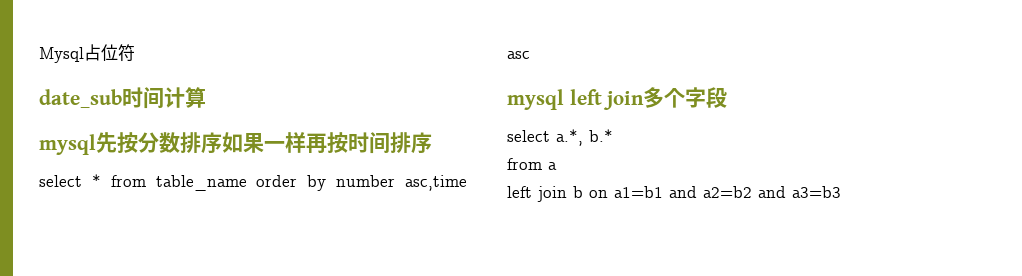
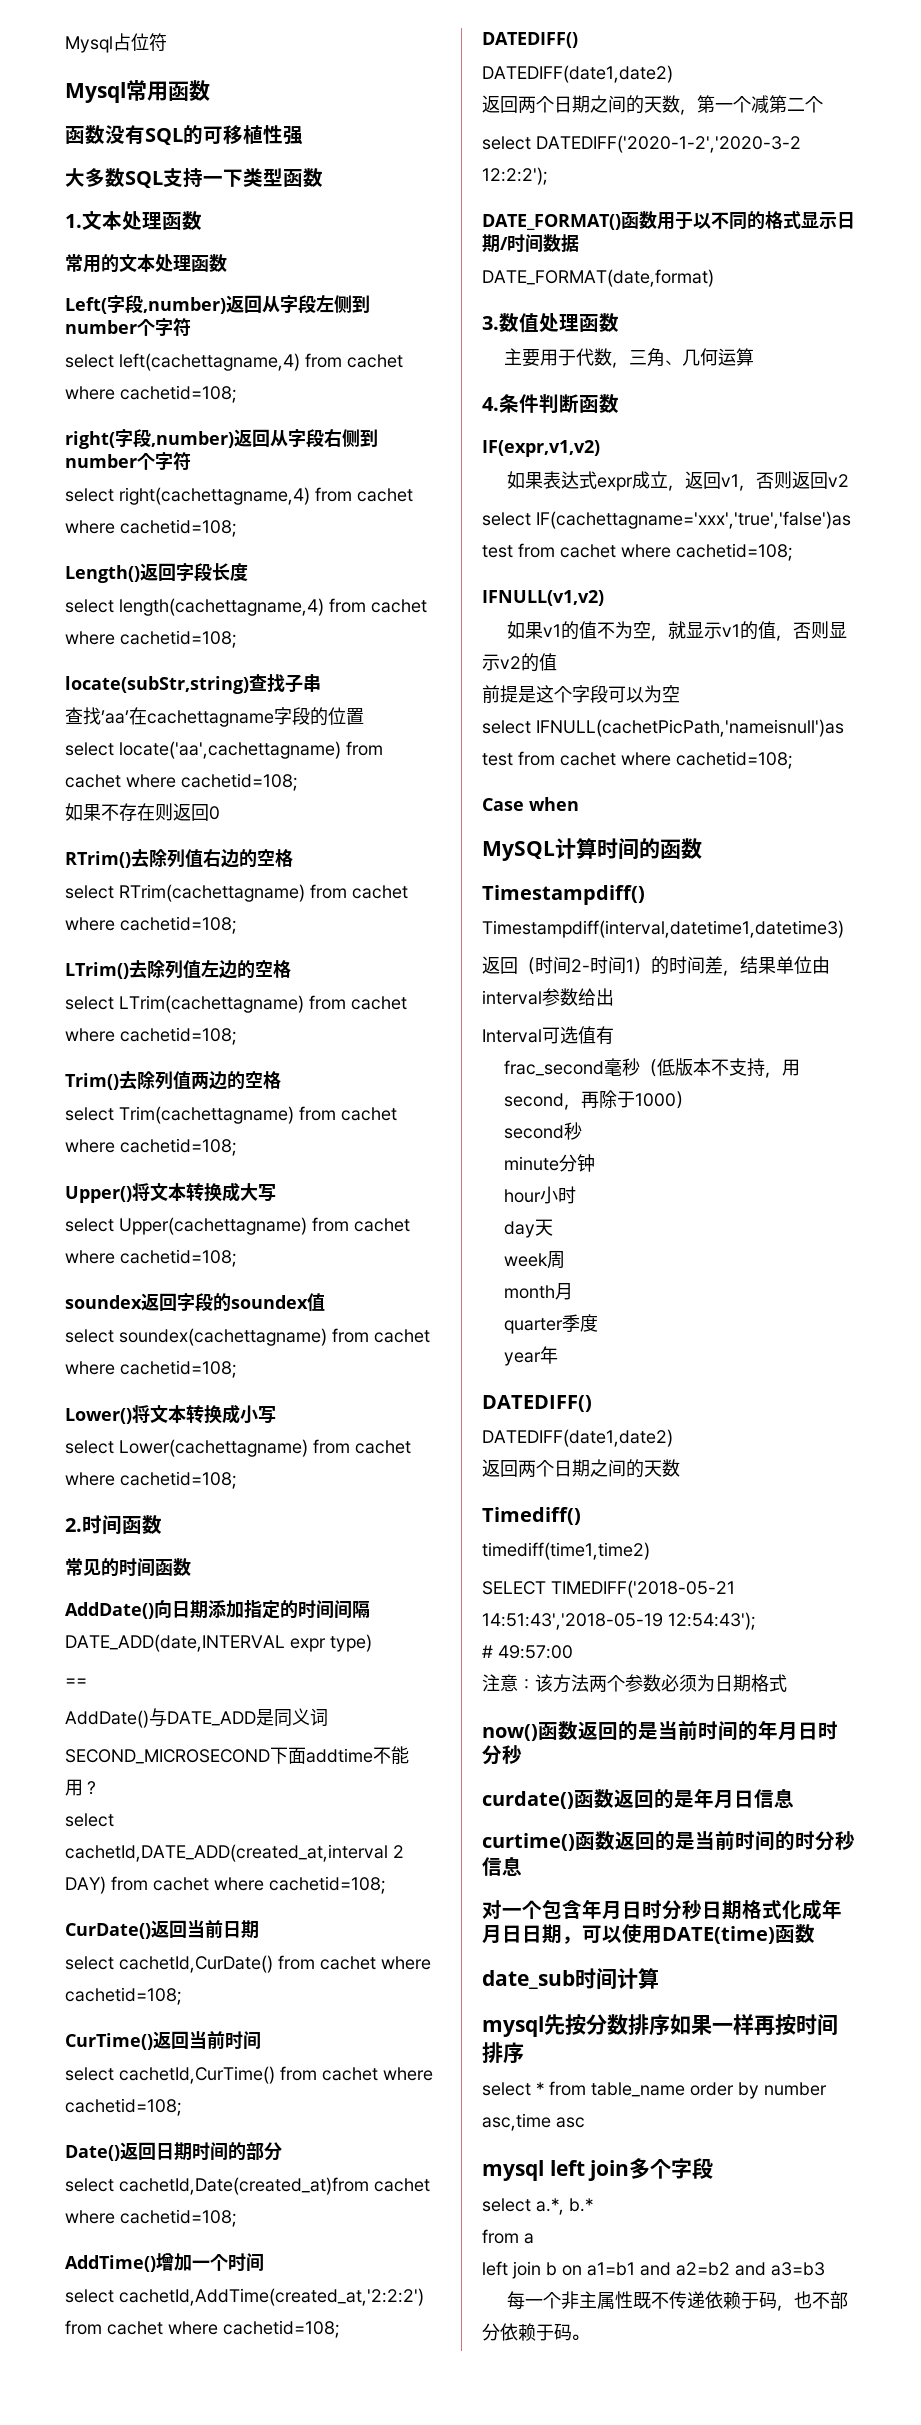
(135, 53) none -> [65,80,210,103] [65,125,303,145] [65,168,323,188] [65,211,202,230] [65,254,227,273] [65,295,370,314] [65,318,191,336] [65,353,403,371] [65,385,237,403] [65,429,378,449] [65,452,191,470] [65,487,413,505] [65,519,237,537] [65,563,248,583] [65,598,427,616] [65,630,237,648] [65,674,321,694] [65,707,364,727] [65,741,383,759] [65,773,298,791] [65,803,220,821] [65,849,293,868] [65,884,408,902] [65,916,237,934] [65,960,291,979] [65,995,407,1013] [65,1027,237,1045] [65,1071,281,1090] [65,1106,397,1124] [65,1138,237,1156] [65,1182,276,1203] [65,1217,410,1235] [65,1249,237,1267] [65,1293,325,1312] [65,1328,430,1346] [65,1360,237,1378] [65,1404,276,1424] [65,1439,411,1457] [65,1471,237,1489] [65,1515,162,1535] [65,1558,191,1577] [65,1599,370,1619] [65,1634,372,1652] [65,1678,87,1686] [65,1708,328,1728] [65,1746,409,1765] [65,1779,100,1796] [65,1813,114,1827] [65,1844,404,1862] [65,1876,386,1894] [65,1920,259,1939] [65,1955,431,1973] [65,1987,182,2005] [65,2031,261,2050] [65,2066,433,2084] [65,2098,182,2116] [65,2142,282,2161] [65,2177,430,2195] [65,2209,237,2227] [65,2253,264,2272] [65,2288,424,2306] [65,2320,340,2338] [482,32,578,48] [482,65,673,83] [482,95,823,115] [482,135,801,153] [482,167,548,185] [482,211,855,230] [482,234,579,253] [482,269,714,287] [482,313,619,333] [503,348,754,368] [482,394,619,414] [482,440,600,457] [507,471,850,491] [482,511,851,529] [482,543,793,561] [482,590,604,606] [507,621,848,641] [482,653,557,672] [482,685,680,703] [482,719,844,737] [482,751,793,769] [482,797,579,811] [482,838,702,861] [482,885,645,905] [482,920,844,938] [482,956,830,976] [482,988,614,1006] [482,1026,614,1045] [503,1058,800,1078] [503,1090,693,1110] [503,1122,582,1140] [503,1154,595,1172] [503,1186,576,1204] [503,1219,553,1238] [503,1251,565,1269] [503,1283,573,1300] [503,1314,598,1334] [503,1346,558,1366] [482,1395,592,1412] [482,1429,673,1447] [482,1459,680,1478] [482,1507,581,1525] [482,1542,650,1560] [482,1580,735,1598] [482,1612,756,1630] [482,1645,573,1659] [482,1674,787,1693] [482,1720,838,1741] [482,1745,522,1765] [482,1788,794,1809] [482,1831,855,1851] [482,1856,522,1876] [482,1899,842,1920] [482,1924,815,1944] // Mysql常用函数 // 函数没有SQL的可移植性强 // 大多数SQL支持一下类型函数 // 1.文本处理函数 // 常用的文本处理函数 // Left(字段,number)返回从字段左侧到number个字符 // select left(cachettagname,4) from cachet where cachetid=108; // right(字段,number)返回从字段右侧到number个字符 // select right(cachettagname,4) from cachet where cachetid=108; // Length()返回字段长度 // select length(cachettagname,4) from cachet where cachetid=108; // locate(subStr,string)查找子串 // 查找’aa’在cachettagname字段的位置 // select locate('aa',cachettagname) from cachet where cachetid=108; // 如果不存在则返回0 // RTrim()去除列值右边的空格 // select RTrim(cachettagname) from cachet where cachetid=108; // LTrim()去除列值左边的空格 // select LTrim(cachettagname) from cachet where cachetid=108; // Trim()去除列值两边的空格 // select Trim(cachettagname) from cachet where cachetid=108; // Upper()将文本转换成大写 // select Upper(cachettagname) from cachet where cachetid=108; // soundex返回字段的soundex值 // select soundex(cachettagname) from cachet where cachetid=108; // Lower()将文本转换成小写 // select Lower(cachettagname) from cachet where cachetid=108; // 2.时间函数 // 常见的时间函数 // AddDate()向日期添加指定的时间间隔 // DATE_ADD(date,INTERVAL expr type) // == // AddDate()与DATE_ADD是同义词 // SECOND_MICROSECOND下面addtime不能用？ // select cachetId,DATE_ADD(created_at,interval 2 DAY) from cachet where cachetid=108; // CurDate()返回当前日期 // select cachetId,CurDate() from cachet where cachetid=108; // CurTime()返回当前时间 // select cachetId,CurTime() from cachet where cachetid=108; // Date()返回日期时间的部分 // select cachetId,Date(created_at)from cachet where cachetid=108; // AddTime()增加一个时间 // select cachetId,AddTime(created_at,'2:2:2') from cachet where cachetid=108; // DATEDIFF() // DATEDIFF(date1,date2) // 返回两个日期之间的天数，第一个减第二个 // select DATEDIFF('2020-1-2','2020-3-2 12:2:2'); // DATE_FORMAT()函数用于以不同的格式显示日期/时间数据 // DATE_FORMAT(date,format) // 3.数值处理函数 // 主要用于代数，三角、几何运算 // 4.条件判断函数 // IF(expr,v1,v2) // 如果表达式expr成立，返回v1，否则返回v2 // select IF(cachettagname='xxx','true','false')as test from cachet where cachetid=108; // IFNULL(v1,v2) // 如果v1的值不为空，就显示v1的值，否则显示v2的值 // 前提是这个字段可以为空 // select IFNULL(cachetPicPath,'nameisnull')as test from cachet where cachetid=108; // Case when // MySQL计算时间的函数 // Timestampdiff() // Timestampdiff(interval,datetime1,datetime3) // 返回（时间2-时间1）的时间差，结果单位由interval参数给出 // Interval可选值有 // frac_second毫秒（低版本不支持，用second，再除于1000） // second秒 // minute分钟 // hour小时 // day天 // week周 // month月 // quarter季度 // year年 // DATEDIFF() // DATEDIFF(date1,date2) // 返回两个日期之间的天数 // Timediff() // timediff(time1,time2) // SELECT TIMEDIFF('2018-05-21 14:51:43','2018-05-19 12:54:43'); // # 49:57:00 // 注意：该方法两个参数必须为日期格式 // now()函数返回的是当前时间的年月日时分秒 // curdate()函数返回的是年月日信息 // curtime()函数返回的是当前时间的时分秒信息 // 对一个包含年月日时分秒日期格式化成年月日日期，可以使用DATE(time)函数
(841, 192) none -> [507,2291,849,2311] [482,2323,589,2341] // 每一个非主属性既不传递依赖于码，也不部分依赖于码。

